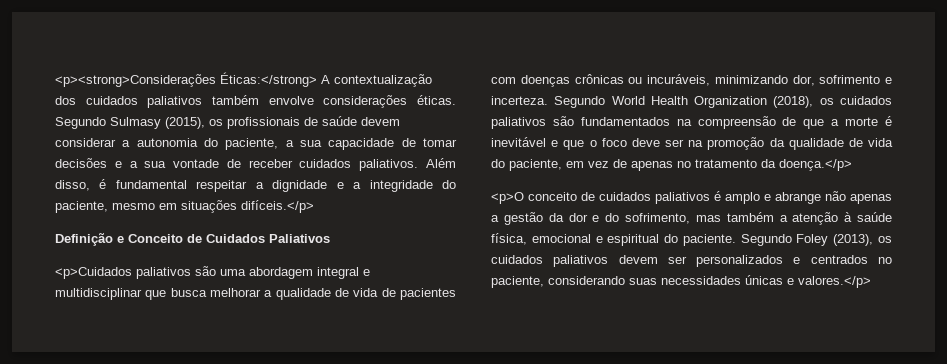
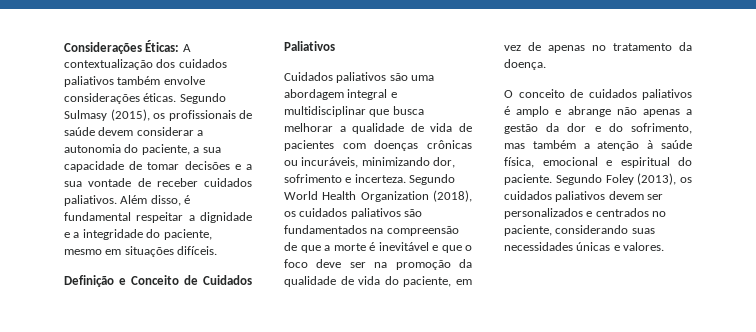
[55,72,317,87] <p><strong>Considerações Éticas:</strong> -> [64,40,180,54] Considerações Éticas:
[241,200,314,213] difíceis.</p> -> [177,246,218,255] difíceis.
[55,267,132,279] <p>Cuidados -> [284,72,333,81] Cuidados
[779,159,852,171] [491,192,524,204] doença.</p> // <p>O -> [504,59,546,70] [504,90,513,98] doença. // O
[798,276,871,288] valores.</p> -> [623,242,665,251] valores.

